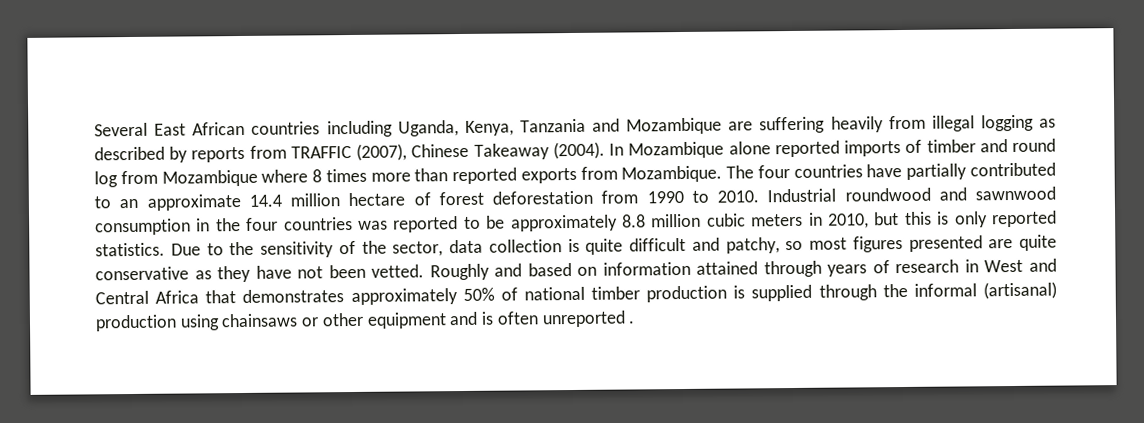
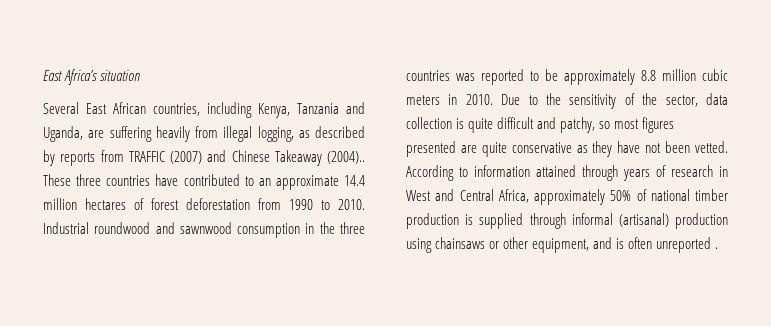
[94,120,459,138] Several East African countries including Uganda, -> [43,69,141,85] [43,102,253,118] East Africa’s situation // Several East African countries, including
[626,117,723,135] Mozambique -> [43,126,83,142] Uganda,
[980,114,1034,132] logging -> [257,126,294,142] logging,
[356,138,1056,161] [94,165,790,188] (2007), Chinese Takeaway (2004). In Mozambique alone reported imports of timber and round log from Mozambique where 8 times more than reported exports from Mozambique. The four -> [170,150,365,166] [43,174,102,186] (2007) and Chinese Takeaway (2004).. These three
[906,163,968,180] partially -> (179, 180) none
[348,192,406,207] hectare -> [85,198,126,210] hectares
[246,217,279,231] four -> [339,222,365,234] three
[827,210,1057,229] [95,242,165,257] 2010, but this is only reported statistics. -> [465,94,493,105] 2010.
[429,263,598,281] Roughly and based on -> [406,165,468,181] According to
[155,289,345,304] Africa that demonstrates -> [498,189,529,203] Africa,
[882,283,908,298] the -> (566, 221) none
[366,312,447,329] equipment -> [532,238,590,253] equipment,

